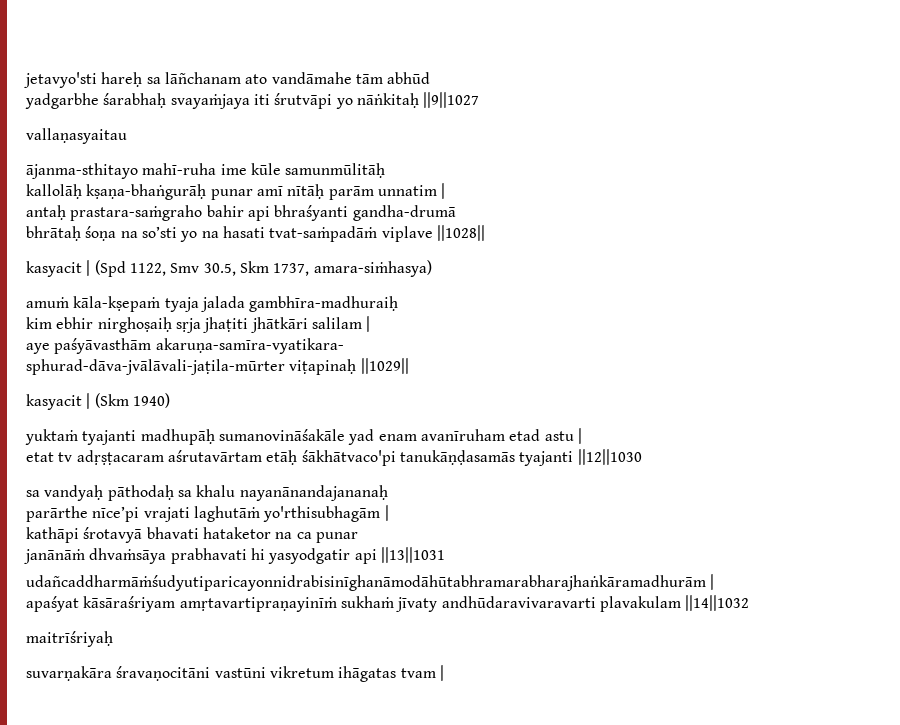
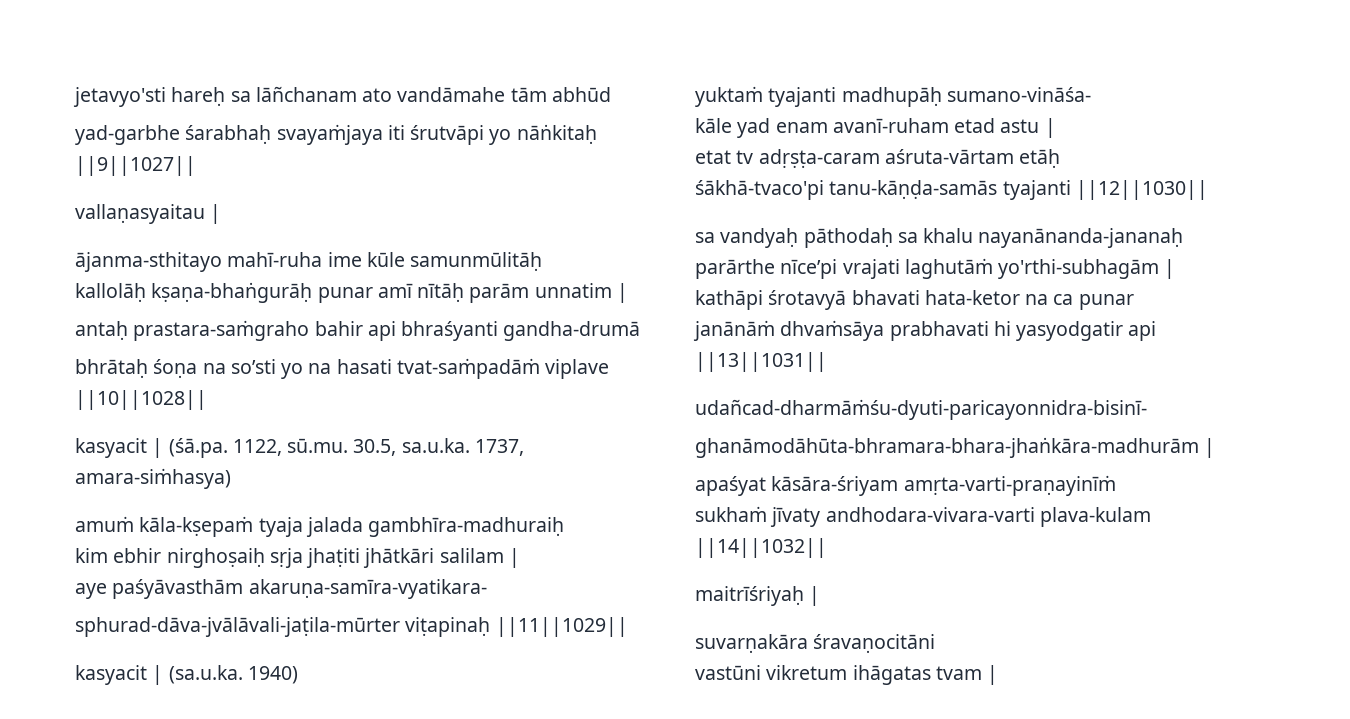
[25,93,99,109] yadgarbhe -> [75,125,180,145] yad-garbhe
[423,92,480,108] ||9||1027 -> [75,156,196,176] ||9||1027||
(127, 136) none -> [210,204,222,224] |
[436,225,485,241] [26,260,269,277] ||1028|| // kasyacit | (Spd 1122, Smv 30.5, Skm -> [75,390,207,410] [75,438,470,458] ||10||1028|| // kasyacit | (śā.pa. 1122, sū.mu. 30.5, sa.u.ka.
[360,358,409,374] [26,393,129,410] ||1029|| // kasyacit | (Skm -> [495,617,628,637] [75,665,243,685] ||11||1029|| // kasyacit | (sa.u.ka.
[218,429,345,441] sumanovināśakāle -> [946,87,1091,102] [695,118,732,133] sumano-vināśa- // kāle
[420,429,505,441] avanīruham -> [832,118,949,133] avanī-ruham
[76,450,262,465] adṛṣṭacaram aśrutavārtam -> [758,149,1014,168] adṛṣṭa-caram aśruta-vārtam
[301,449,642,466] śākhātvaco'pi tanukāṇḍasamās tyajanti ||12||1030 -> [695,180,1208,200] // śākhā-tvaco'pi tanu-kāṇḍa-samās tyajanti ||12||1030||
[239,485,388,501] nayanānandajananaḥ -> [978,228,1184,248] nayanānanda-jananaḥ
[263,506,381,522] yo'rthisubhagām -> [998,259,1160,279] yo'rthi-subhagām
[202,527,271,539] hataketor -> [924,290,1020,305] hata-ketor
[380,547,445,563] [26,575,706,591] ||13||1031 // udañcaddharmāṁśudyutiparicayonnidrabisinīghanāmodāhūtabhramarabharajhaṅkāramadhurām -> [695,352,827,372] [695,399,1147,420] [695,437,1199,458] ||13||1031|| // udañcad-dharmāṁśu-dyuti-paricayonnidra-bisinī- // ghanāmodāhūta-bhramara-bhara-jhaṅkāra-madhurām
[83,595,750,612] kāsāraśriyam amṛtavartipraṇayinīṁ sukhaṁ jīvaty andhūdaravivaravarti plavakulam ||14||1032 -> [771,475,1116,496] [695,506,1151,527] [695,538,827,558] kāsāra-śriyam amṛta-varti-praṇayinīṁ // sukhaṁ jīvaty andhodara-vivara-varti plava-kulam ||14||1032||
(113, 639) none -> [809,586,821,606] |
(211, 673) none -> (936, 643) //

